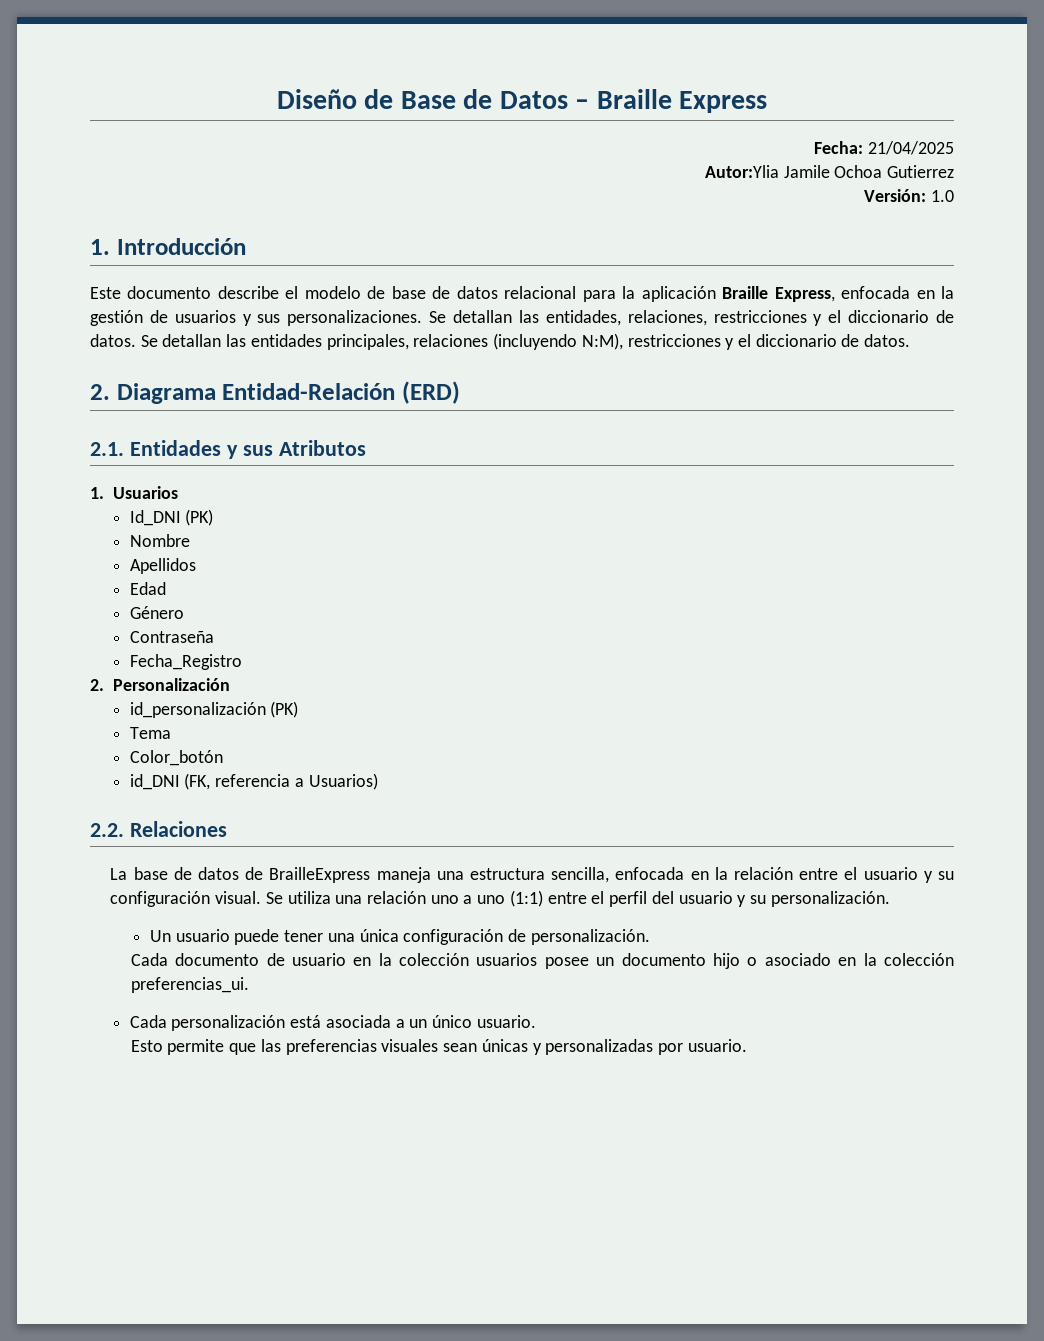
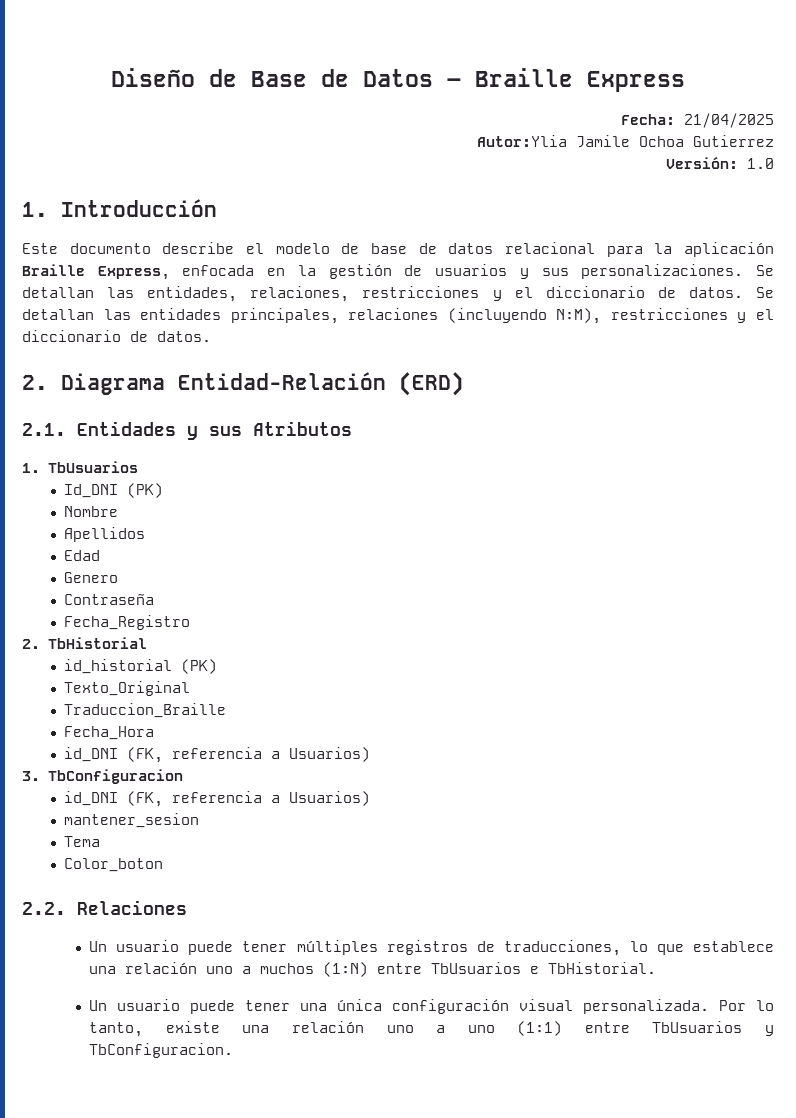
[112,486,178,499] Usuarios -> [47,461,138,473] TbUsuarios
[129,606,184,619] Género -> [63,572,118,583] Genero
[112,678,230,691] [129,701,299,718] [129,727,171,739] [129,750,223,766] [129,773,378,790] [90,821,227,837] [110,867,955,883] [110,890,890,907] Personalización // id_personalización (PK) // Tema // Color_botón // id_DNI (FK, referencia a Usuarios) // 2.2. Relaciones // La base de datos de BrailleExpress maneja una estructura sencilla, enfocada en la relación entre el usuario y su configuración visual. Se utiliza una relación uno a uno (1:1) entre el perfil del usuario y su personalización. -> [47,637,147,649] [63,659,217,674] [63,681,190,696] [63,703,226,718] [63,726,154,740] [63,747,370,763] [22,769,183,784] [63,791,370,807] [63,813,199,828] [63,836,100,847] [63,858,163,872] [22,900,187,915] [89,940,774,956] [89,962,657,977] TbHistorial // id_historial (PK) // Texto_Original // Traduccion_Braille // Fecha_Hora // id_DNI (FK, referencia a Usuarios) // 3. TbConfiguracion // id_DNI (FK, referencia a Usuarios) // mantener_sesion // Tema // Color_boton // 2.2. Relaciones // Un usuario puede tener múltiples registros de traducciones, lo que establece una relación uno a muchos (1:N) entre TbUsuarios e TbHistorial.
[508,929,650,945] [130,953,954,969] [130,977,249,993] [129,1015,536,1031] [130,1039,747,1055] de personalización. // Cada documento de usuario en la colección usuarios posee un documento hijo o asociado en la colección preferencias_ui. // Cada personalización está asociada a un único usuario. // Esto permite que las preferencias visuales sean únicas y personalizadas por usuario. -> [519,999,774,1014] [89,1021,774,1037] [89,1043,234,1058] visual personalizada. Por lo tanto, existe una relación uno a uno (1:1) entre TbUsuarios y TbConfiguracion.

